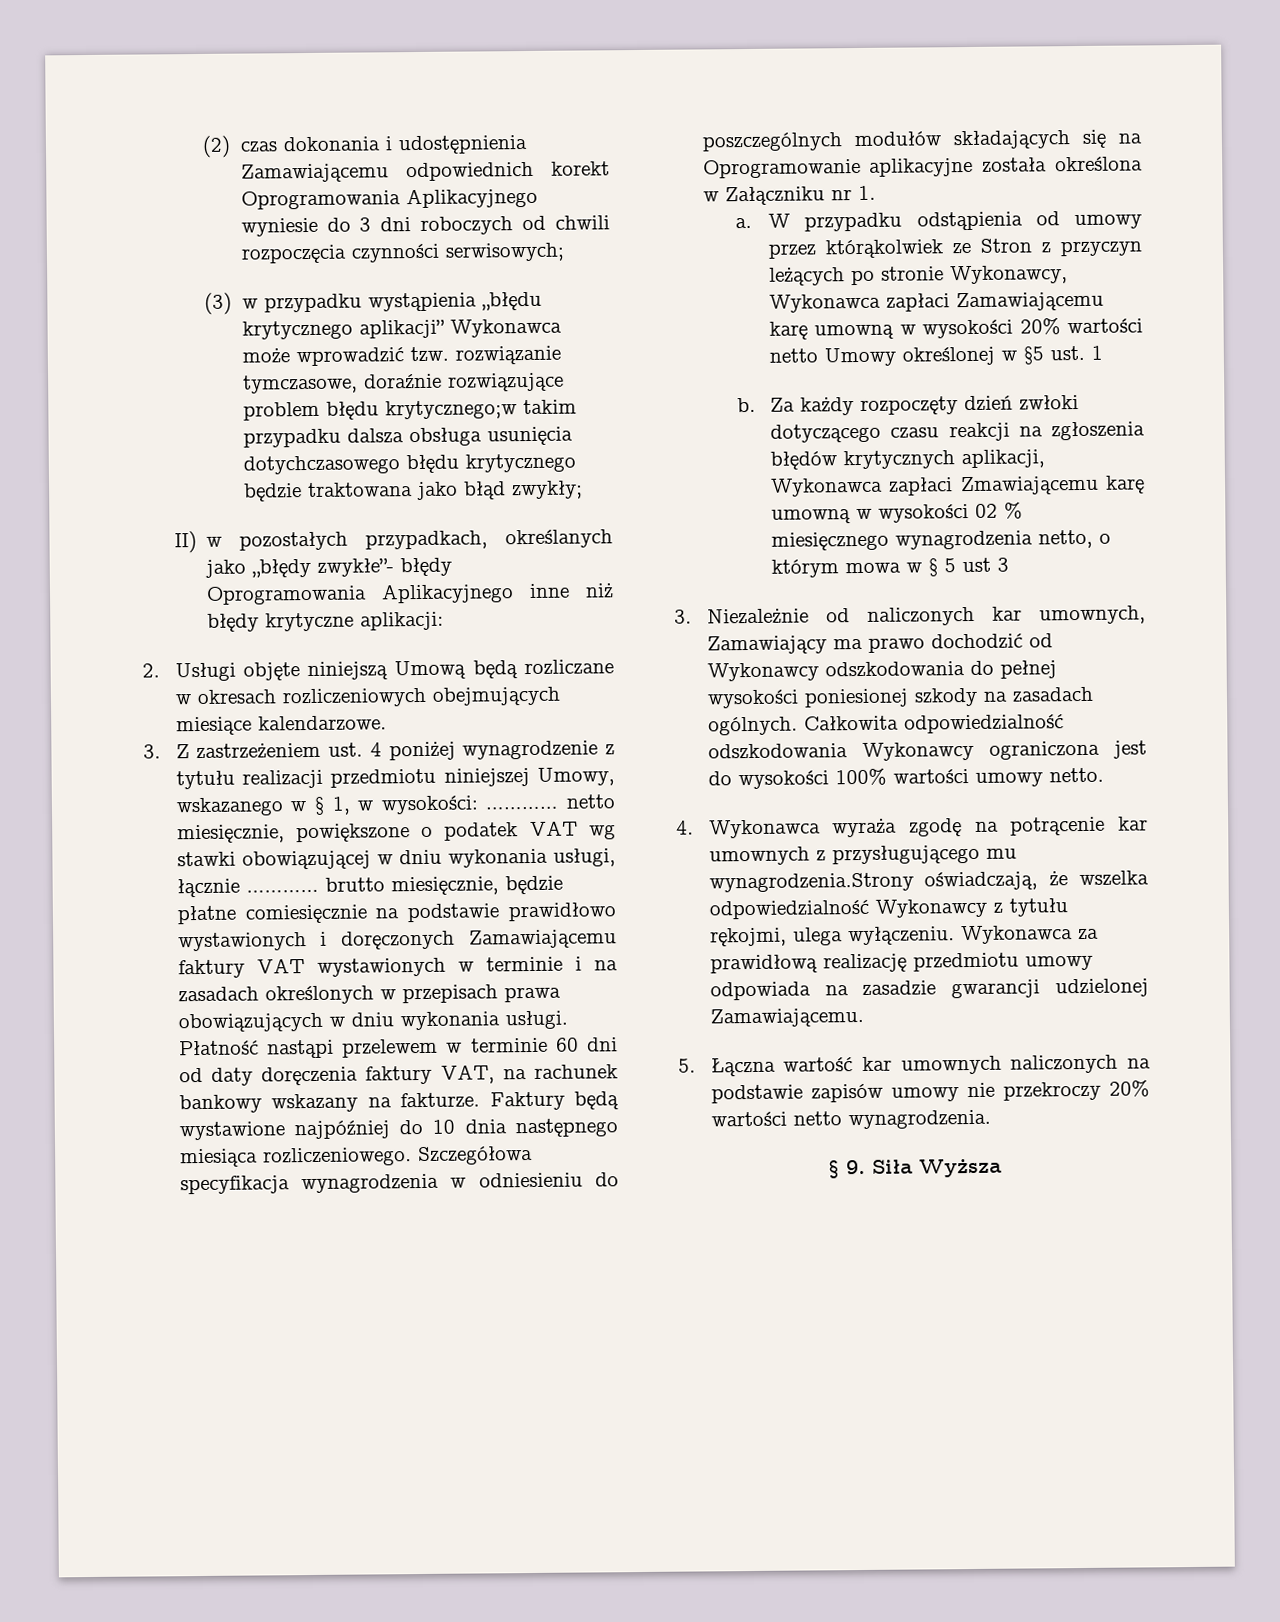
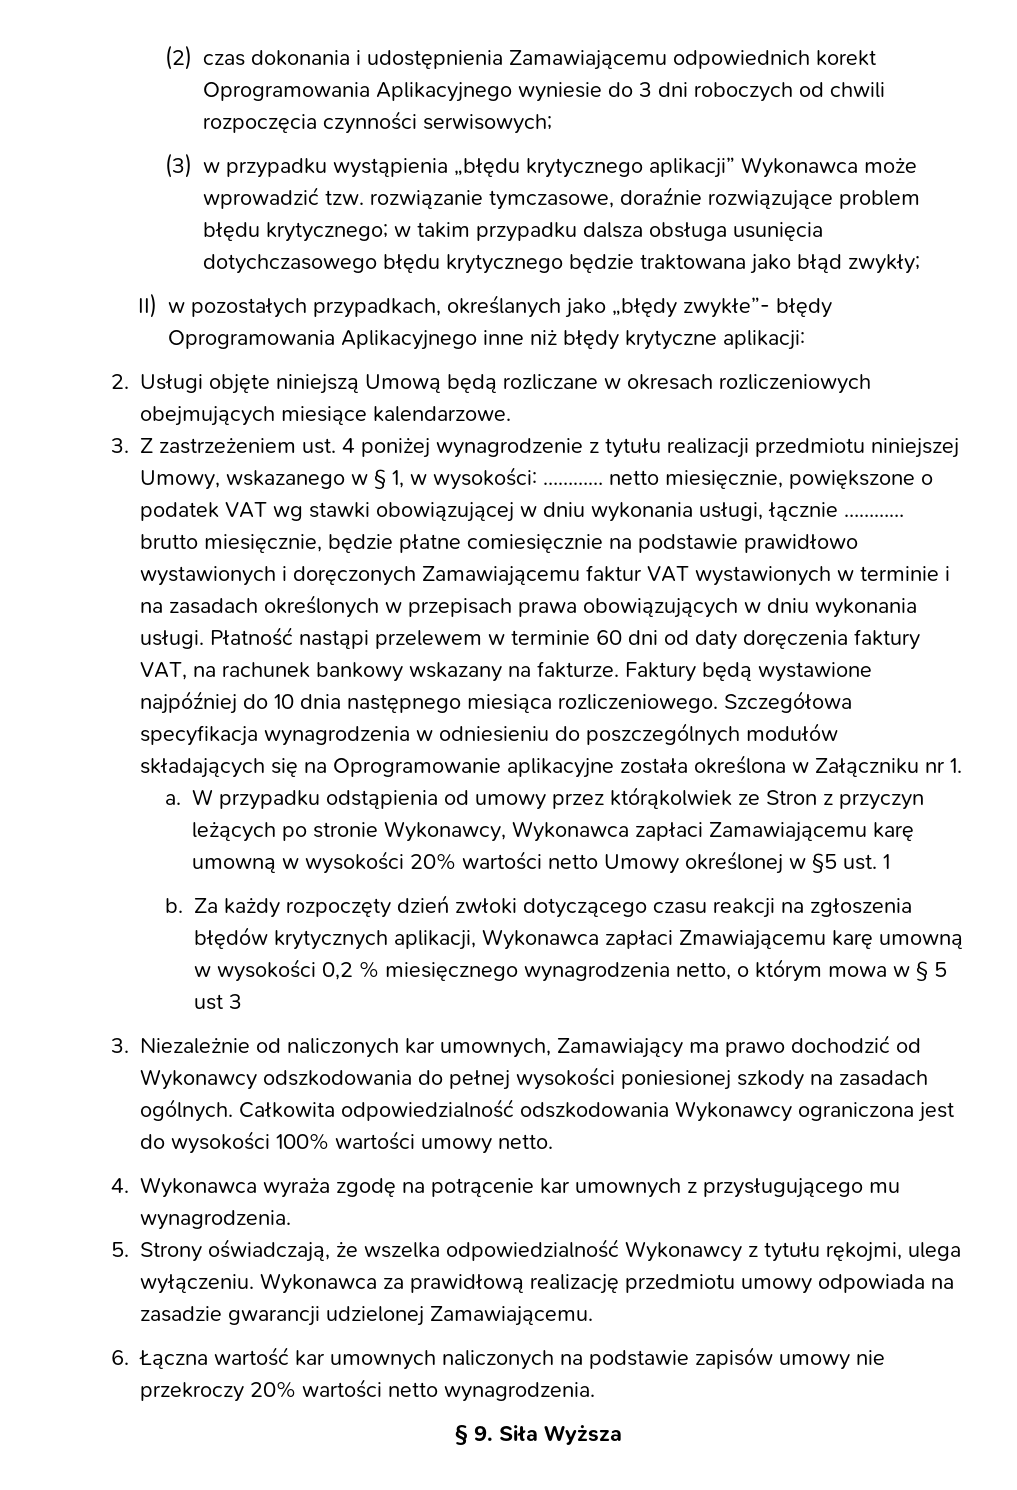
[384,400,517,420] krytycznego;w -> [265,222,411,242] krytycznego; w
[177,959,245,979] faktury -> [586,565,642,582] faktur
[975,503,999,518] 02 -> [321,962,353,980] 0,2
[708,872,914,893] wynagrodzenia.Strony -> [140,1210,291,1230] [111,1242,202,1262] wynagrodzenia. // 5. Strony
[678,1058,696,1073] 5. -> [111,1350,129,1365] 6.

